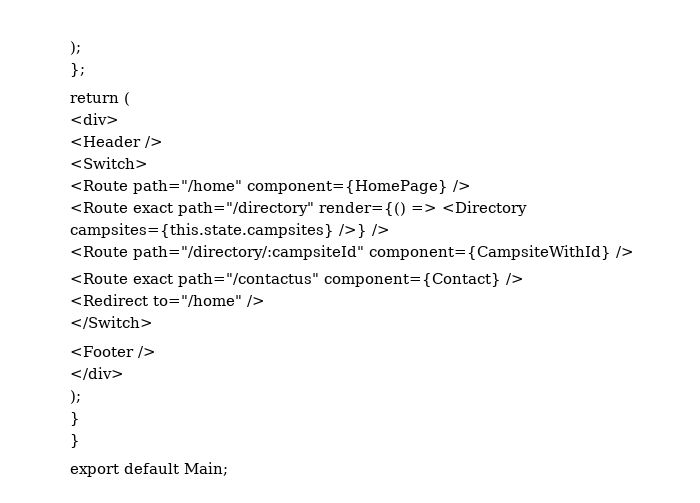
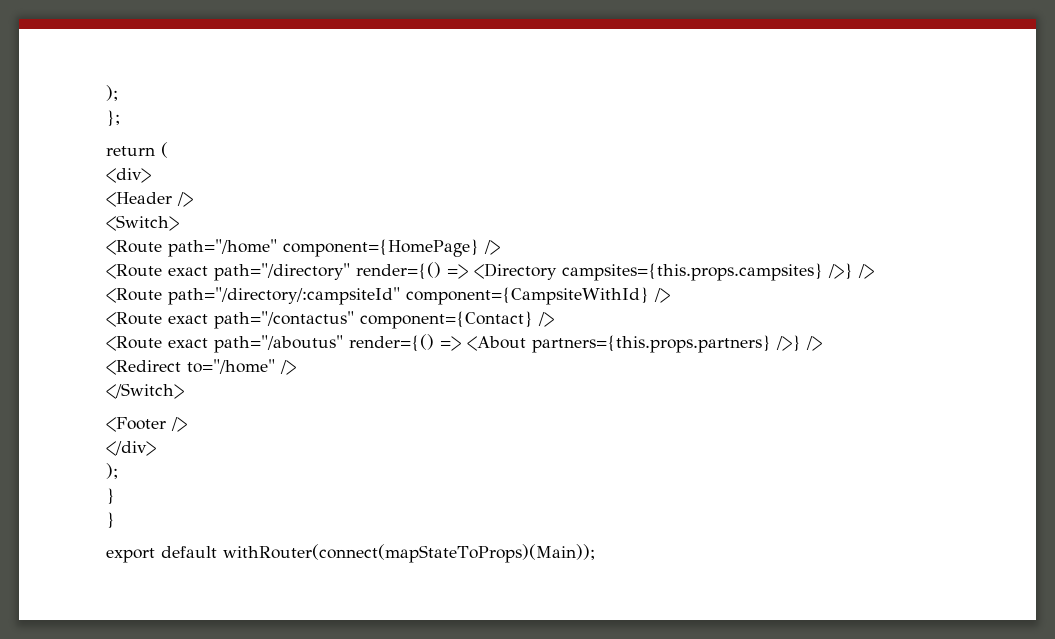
[70,223,334,238] campsites={this.state.campsites} -> [562,263,823,281] campsites={this.props.campsites}
(524, 279) none -> [106,334,822,353] // <Route exact path="/aboutus" render={() => <About partners={this.props.partners} />} />
[184,462,228,476] Main; -> [223,544,595,563] withRouter(connect(mapStateToProps)(Main));

